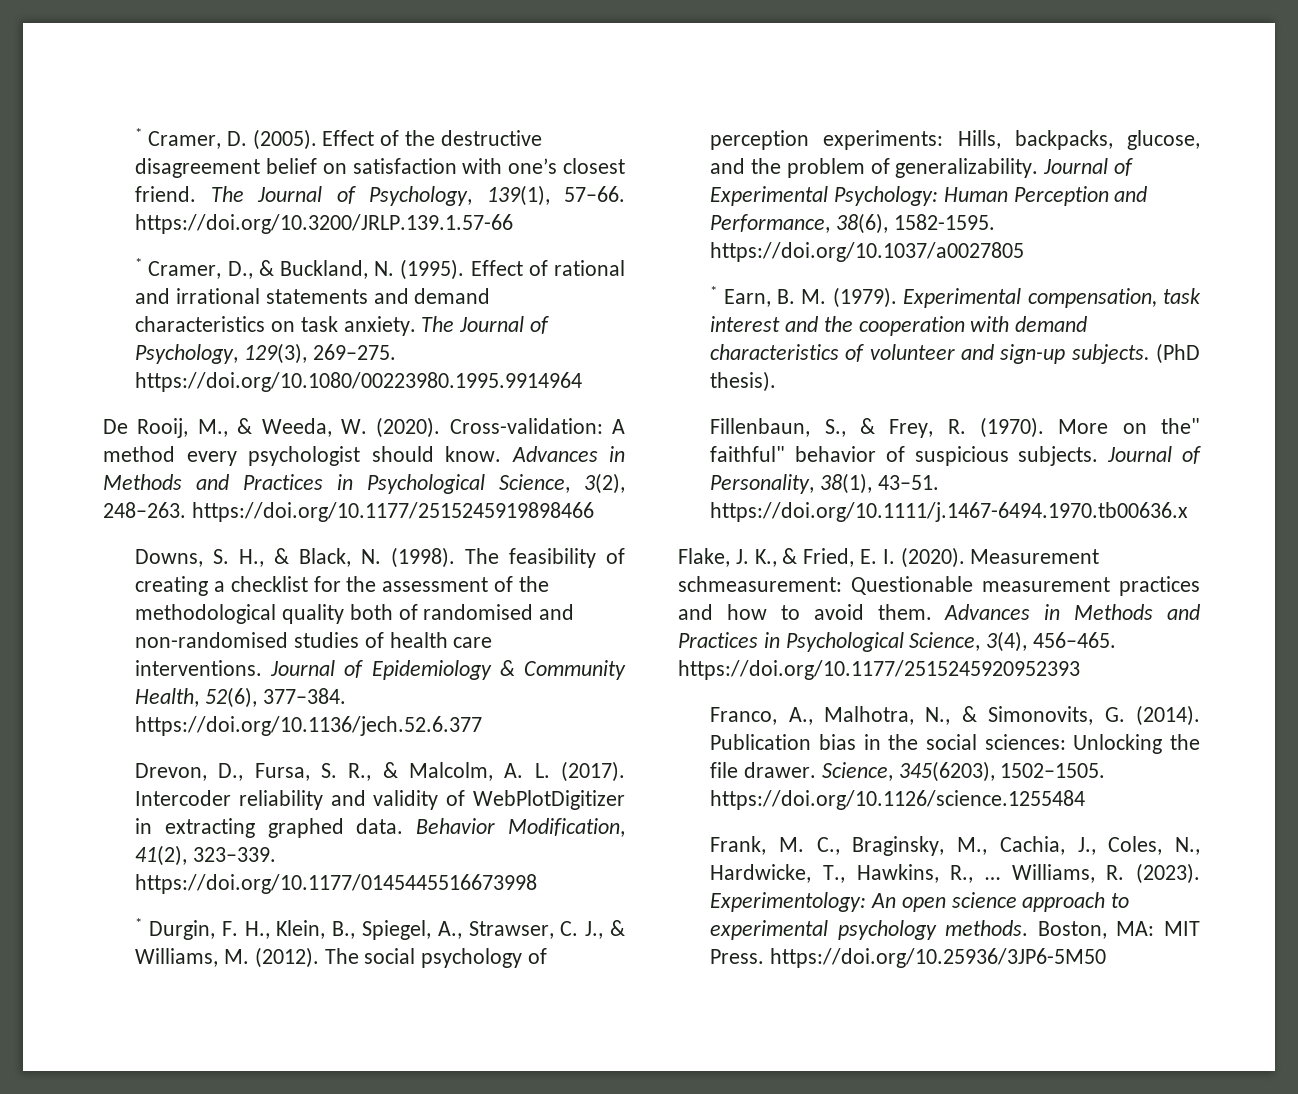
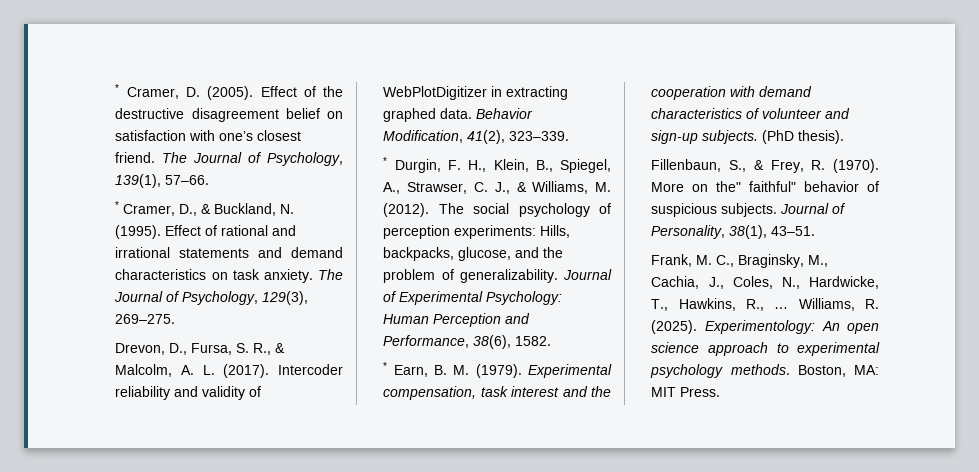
[135,214,514,234] https://doi.org/10.3200/JRLP.139.1.57-66 -> (210, 180) none
[135,372,583,392] [103,417,625,438] [103,446,625,466] [103,473,625,494] [103,502,594,522] [135,547,625,568] [135,576,549,596] [135,604,575,624] [135,632,493,648] [135,660,626,680] [135,687,346,708] [135,716,483,736] https://doi.org/10.1080/00223980.1995.9914964 // De Rooij, M., & Weeda, W. (2020). Cross-validation: A method every psychologist should know. Advances in Methods and Practices in Psychological Science, 3(2), 248–263. https://doi.org/10.1177/2515245919898466 // Downs, S. H., & Black, N. (1998). The feasibility of creating a checklist for the assessment of the methodological quality both of randomised and non-randomised studies of health care interventions. Journal of Epidemiology & Community Health, 52(6), 377–384. https://doi.org/10.1136/jech.52.6.377 -> (176, 319) none
[135,874,538,894] https://doi.org/10.1177/0145445516673998 -> (570, 136) none
[893,214,995,230] [710,242,1025,262] 1582-1595. https://doi.org/10.1037/a0027805 -> [515,336,552,346] 1582.
[710,502,1189,522] [678,547,1100,568] [678,576,1200,596] [678,604,1200,620] [678,631,1117,652] [678,660,1080,680] [710,705,1200,726] [710,734,1200,754] [710,761,1106,782] [710,790,1086,810] https://doi.org/10.1111/j.1467-6494.1970.tb00636.x // Flake, J. K., & Fried, E. I. (2020). Measurement schmeasurement: Questionable measurement practices and how to avoid them. Advances in Methods and Practices in Psychological Science, 3(4), 456–465. https://doi.org/10.1177/2515245920952393 // Franco, A., Malhotra, N., & Simonovits, G. (2014). Publication bias in the social sciences: Unlocking the file drawer. Science, 345(6203), 1502–1505. https://doi.org/10.1126/science.1255484 -> (816, 231) none
[1136,863,1200,884] (2023). -> [651,320,698,334] (2025).
[769,948,1106,968] https://doi.org/10.25936/3JP6-5M50 -> (721, 392) none

